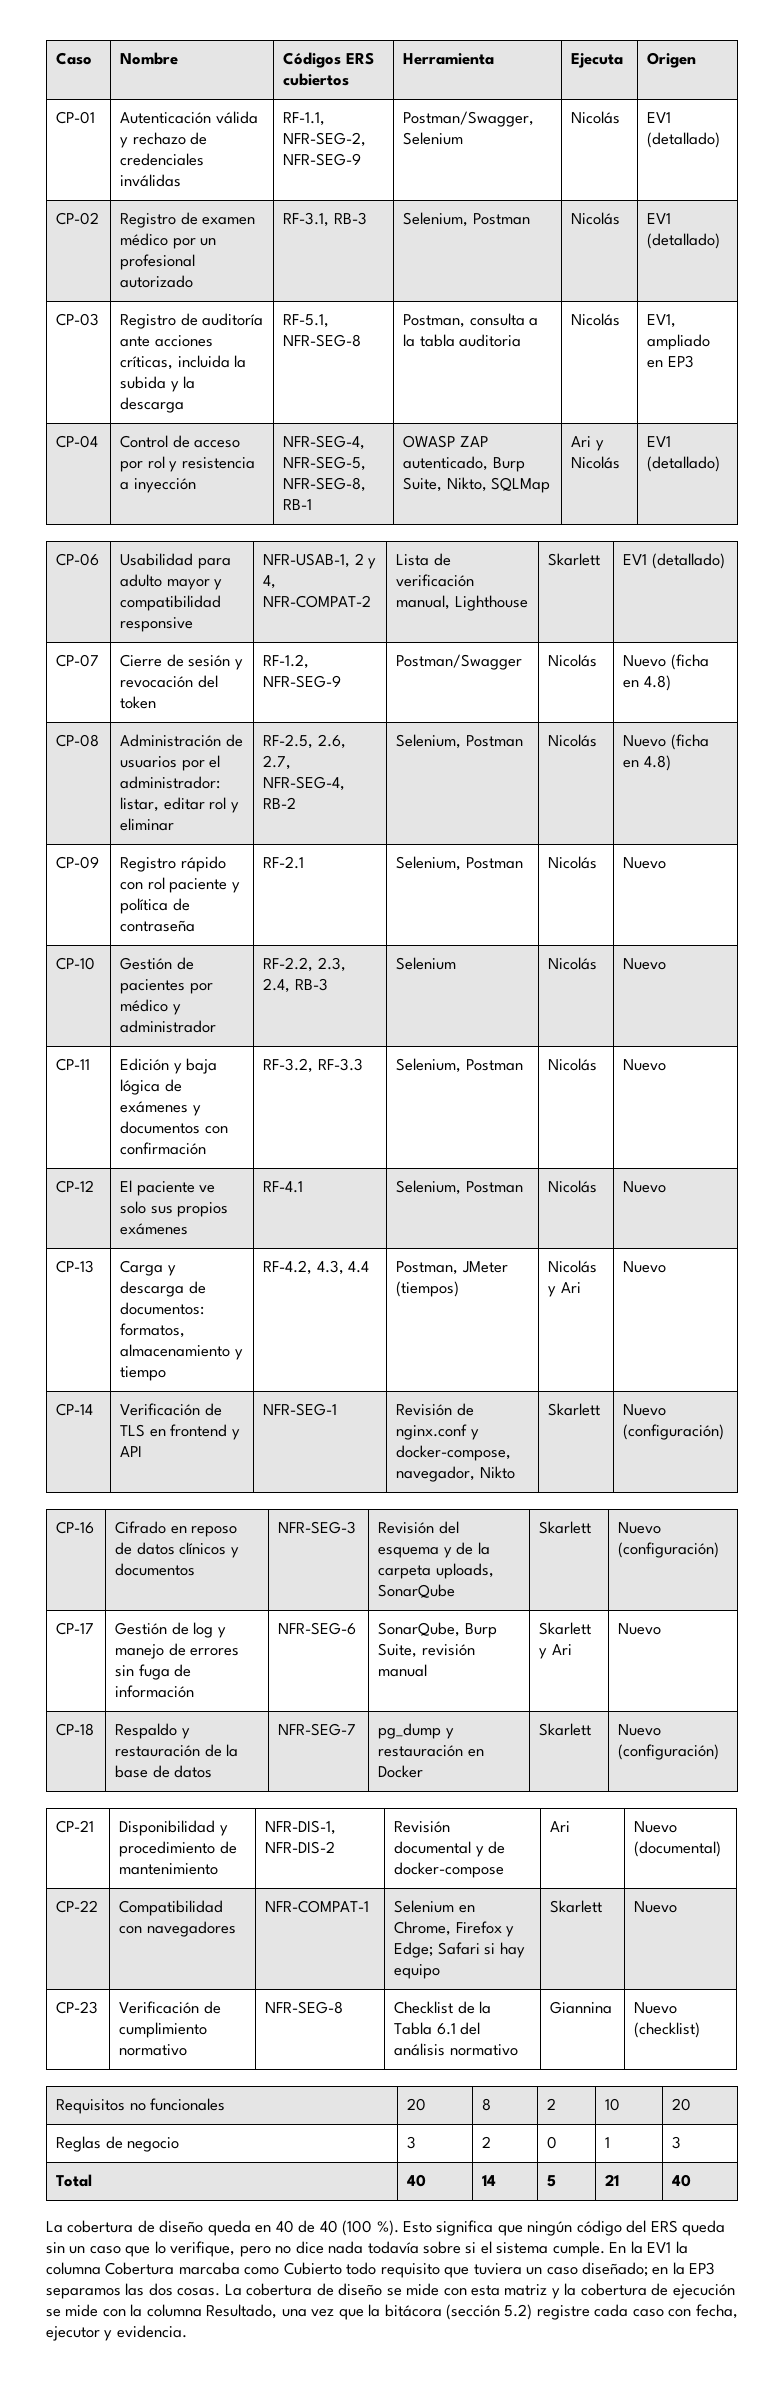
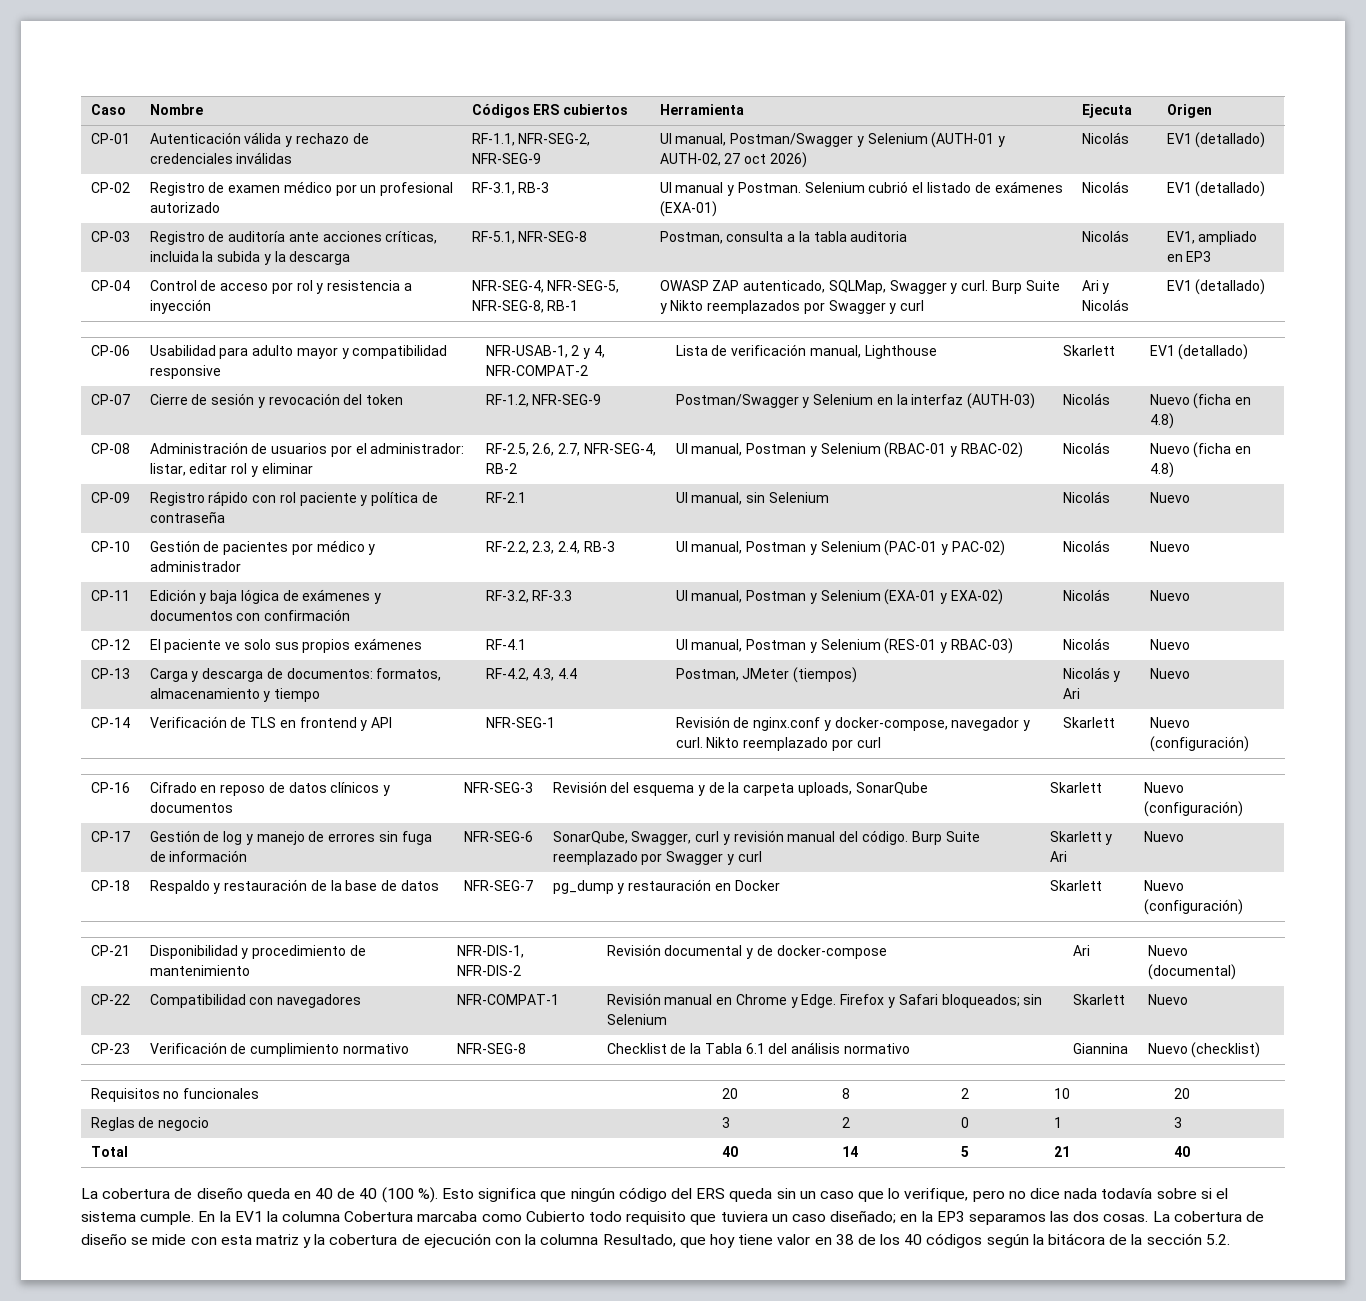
[403,111,535,127] [403,132,464,145] Postman/Swagger, Selenium -> [659,132,1006,148] [659,152,807,168] UI manual, Postman/Swagger y Selenium (AUTH-01 y AUTH-02, 27 oct 2026)
[403,212,530,227] Selenium, Postman -> [659,181,1063,196] [659,201,717,217] UI manual y Postman. Selenium cubrió el listado de exámenes (EXA-01)
[492,457,525,472] [403,477,551,493] Burp Suite, Nikto, SQLMap -> [828,280,1060,294] [659,300,925,314] SQLMap, Swagger y curl. Burp Suite y Nikto reemplazados por Swagger y curl
(523, 662) none -> [802,393,1036,409] y Selenium en la interfaz (AUTH-03)
[396,734,523,749] Selenium, Postman -> [675,442,1024,458] UI manual, Postman y Selenium (RBAC-01 y RBAC-02)
[396,856,523,871] Selenium, Postman -> [675,492,829,505] UI manual, sin Selenium
[396,957,457,970] Selenium -> [675,540,1006,556] UI manual, Postman y Selenium (PAC-01 y PAC-02)
[396,1058,523,1073] Selenium, Postman -> [675,589,1004,605] UI manual, Postman y Selenium (EXA-01 y EXA-02)
[396,1180,523,1195] Selenium, Postman -> [675,638,1014,654] UI manual, Postman y Selenium (RES-01 y RBAC-03)
[396,1466,515,1482] navegador, Nikto -> [951,717,1031,731] [675,737,881,751] navegador y curl. Nikto reemplazado por curl
[464,1623,497,1638] [378,1643,418,1658] Burp Suite, -> [631,831,730,845] Swagger, curl y
(428, 1670) none -> [839,830,980,845] [552,851,762,865] del código. Burp Suite reemplazado por Swagger y curl
[394,1900,475,1913] [394,1921,515,1937] [394,1942,525,1958] [394,1964,441,1979] Selenium en Chrome, Firefox y Edge; Safari si hay equipo -> [606,993,1043,1008] [606,1014,667,1025] Revisión manual en Chrome y Edge. Firefox y Safari bloqueados; sin Selenium
[46,2304,99,2317] se mide -> (491, 1240) none
[281,2304,738,2320] [46,2325,187,2341] una vez que la bitácora (sección 5.2) registre cada caso con fecha, ejecutor y evidencia. -> [679,1233,1230,1248] que hoy tiene valor en 38 de los 40 códigos según la bitácora de la sección 5.2.

